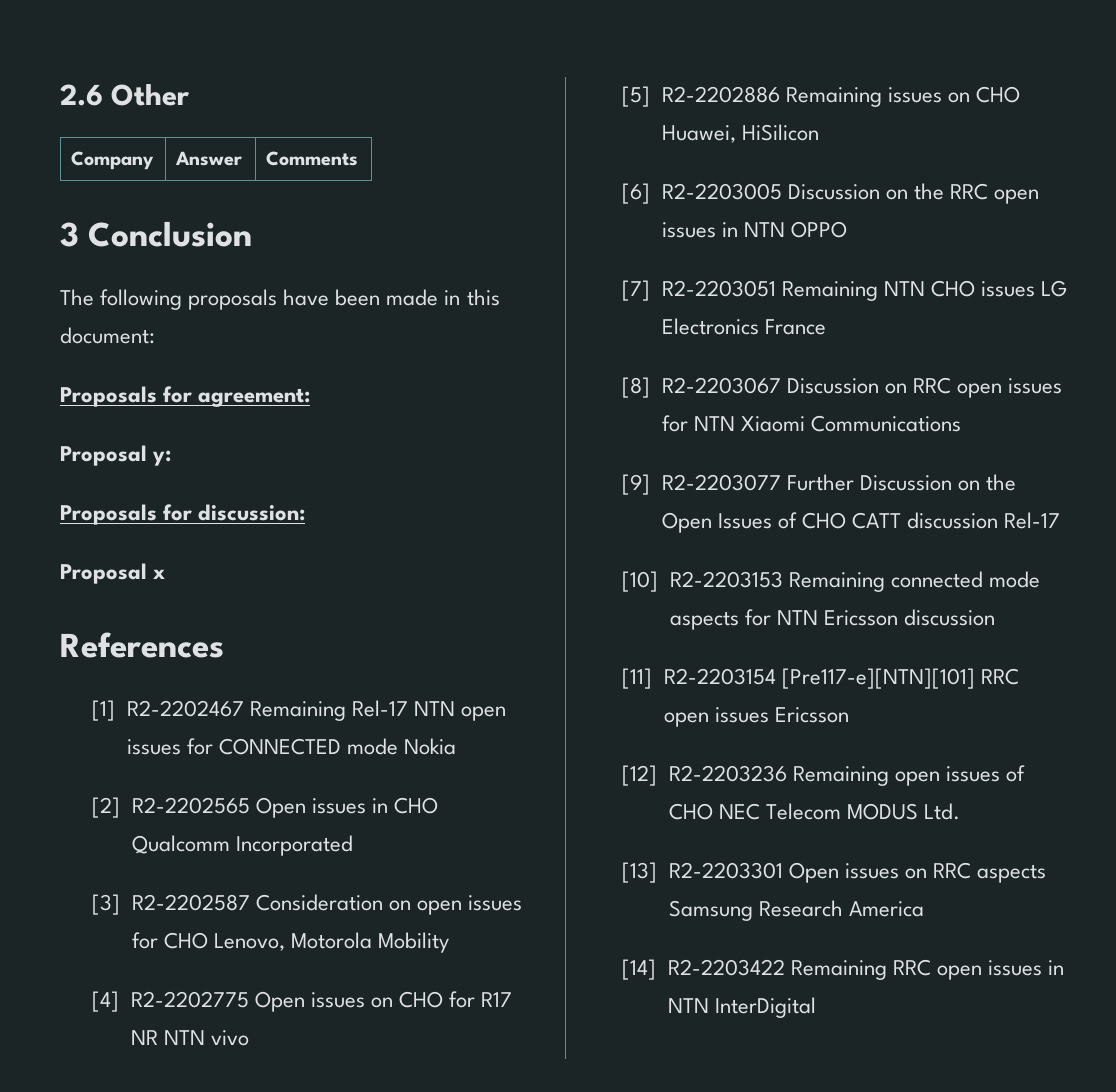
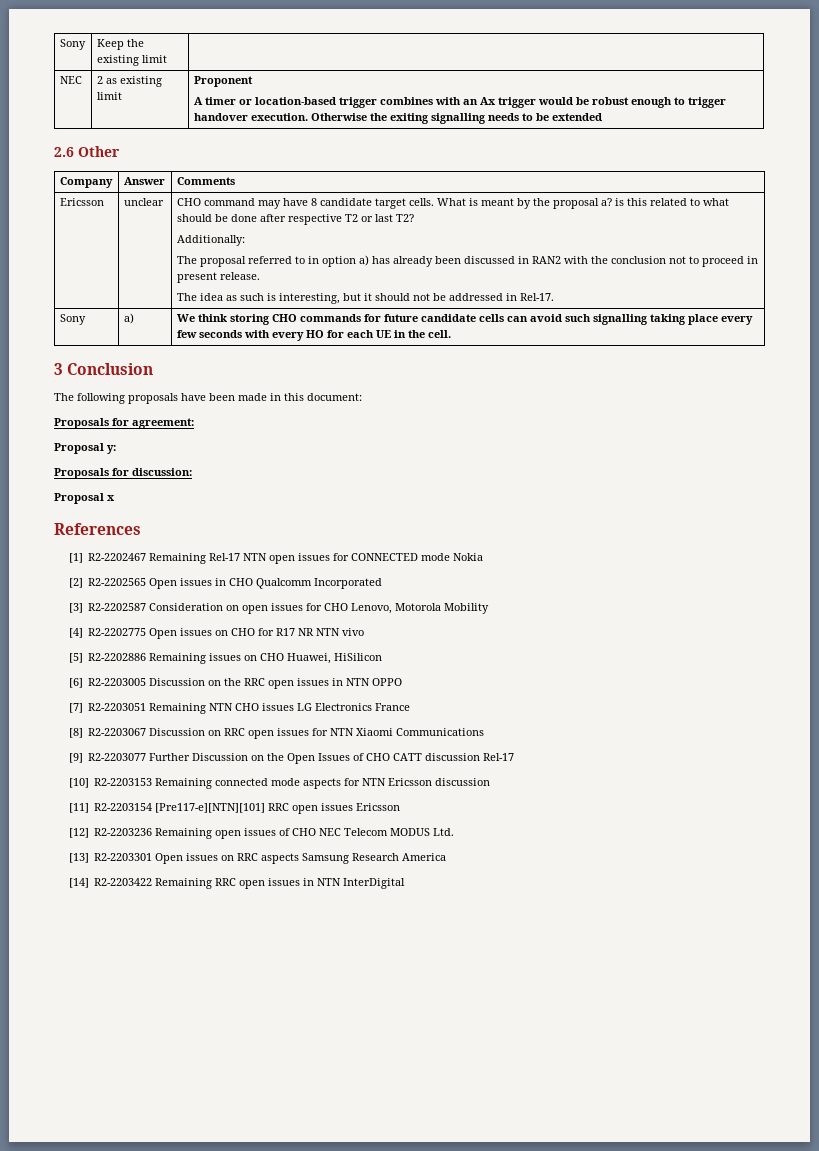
(60, 95) none -> [59,39,86,50] [96,39,144,50] [96,55,167,66] [59,76,82,84] [96,76,162,87] [96,92,122,100] [193,76,253,87] [193,97,726,108] [193,113,602,124] Sony | Keep the existing limit | // NEC | 2 as existing limit | Proponent // A timer or location-based trigger combines with an Ax trigger would be robust enough to trigger handover execution. Otherwise the exiting signalling needs to be extended //
(359, 158) none -> [59,198,104,206] [123,198,164,206] [176,198,729,209] [176,214,414,225] [176,235,245,246] [176,255,758,267] [176,272,260,283] [176,293,554,304] [59,314,86,325] [123,313,134,324] [176,314,753,325] [176,330,451,341] // Ericsson | unclear | CHO command may have 8 candidate target cells. What is meant by the proposal a? is this related to what should be done after respective T2 or last T2? // Additionally: // The proposal referred to in option a) has already been discussed in RAN2 with the conclusion not to proceed in present release. // The idea as such is interesting, but it should not be addressed in Rel-17. // Sony | a) | We think storing CHO commands for future candidate cells can avoid such signalling taking place every few seconds with every HO for each UE in the cell.

